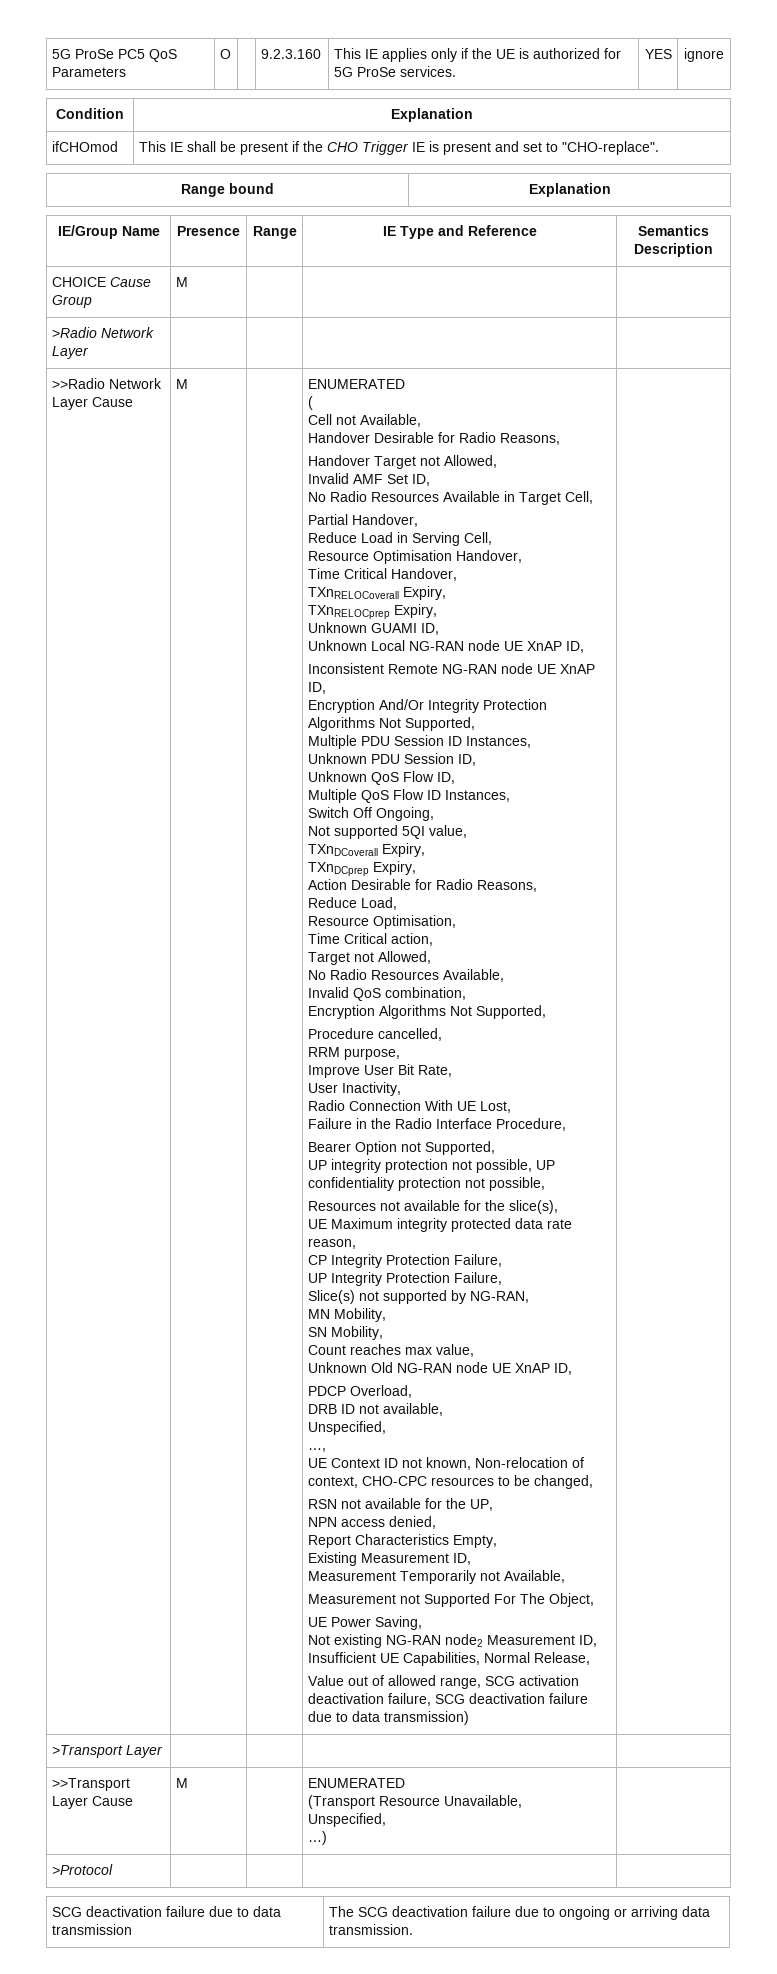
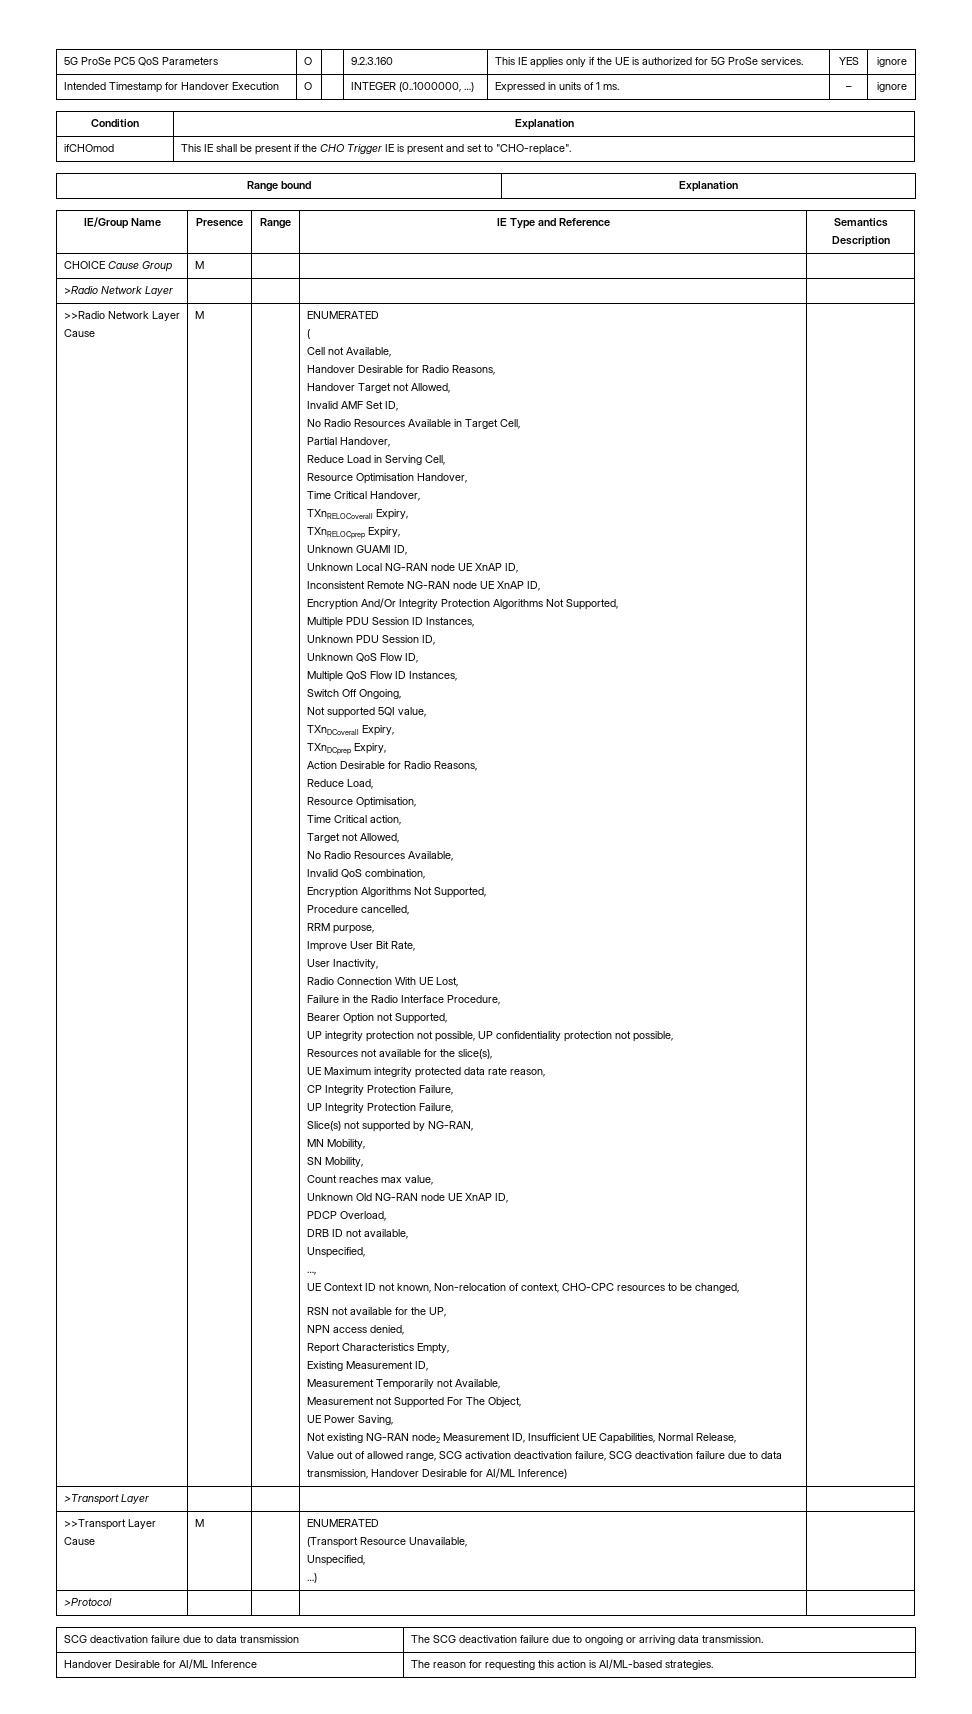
(724, 55) none -> [63,82,279,93] [303,82,312,90] [350,82,474,92] [494,82,619,93] [845,86,852,90] [876,82,907,92] // Intended Timestamp for Handover Execution | O | | INTEGER (0..1000000, …) | Expressed in units of 1 ms. | – | ignore
[383,1711,469,1725] transmission) -> [306,1468,567,1479] transmission, Handover Desirable for AI/ML Inference)
(413, 1929) none -> [63,1659,257,1669] [410,1659,713,1671] // Handover Desirable for AI/ML Inference | The reason for requesting this action is AI/ML-based strategies.

